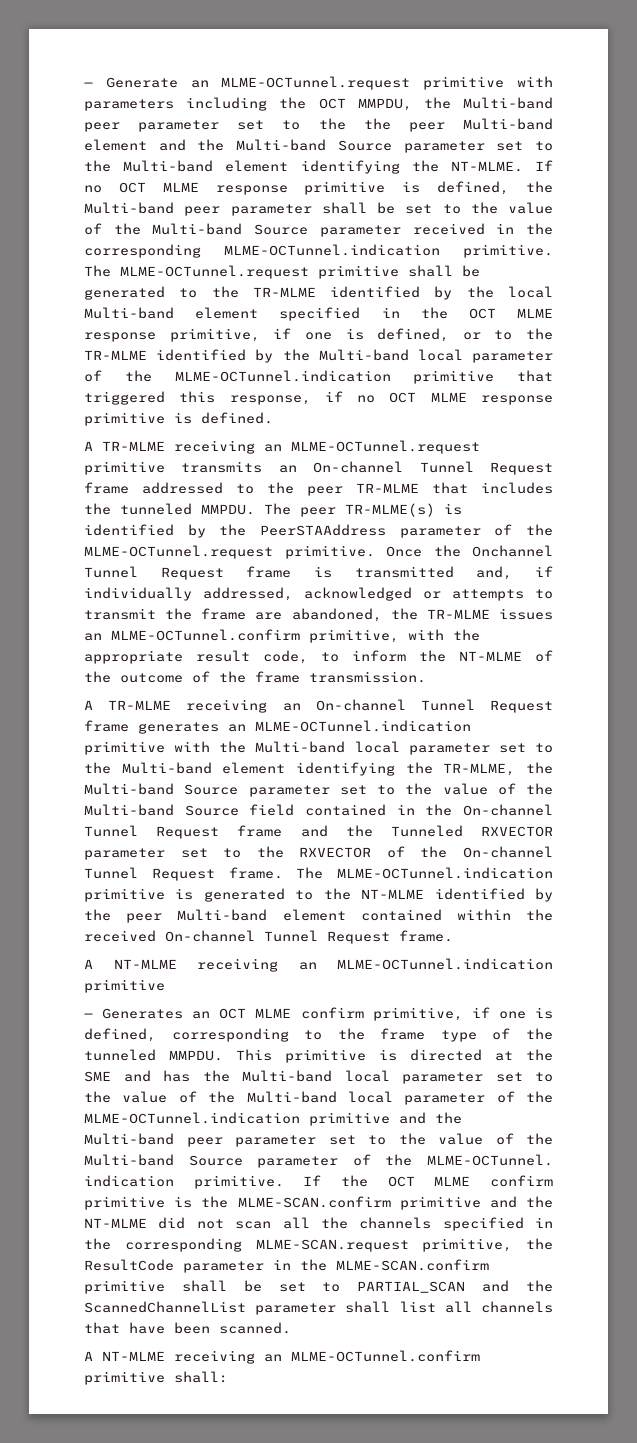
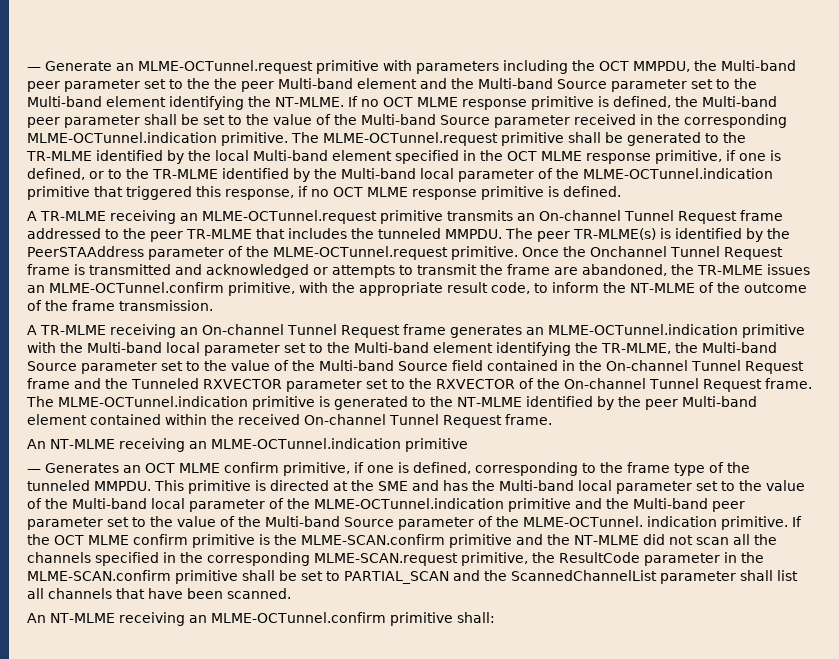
[476,566,553,580] [84,587,293,601] and, if individually addressed, -> [175,264,202,275] and
[84,959,93,969] A -> [27,439,46,449] An
[84,1351,93,1361] A -> [27,613,46,623] An

